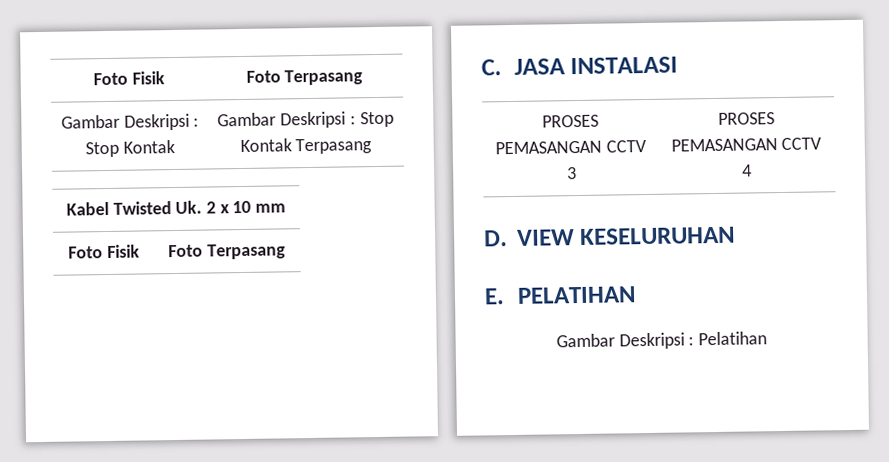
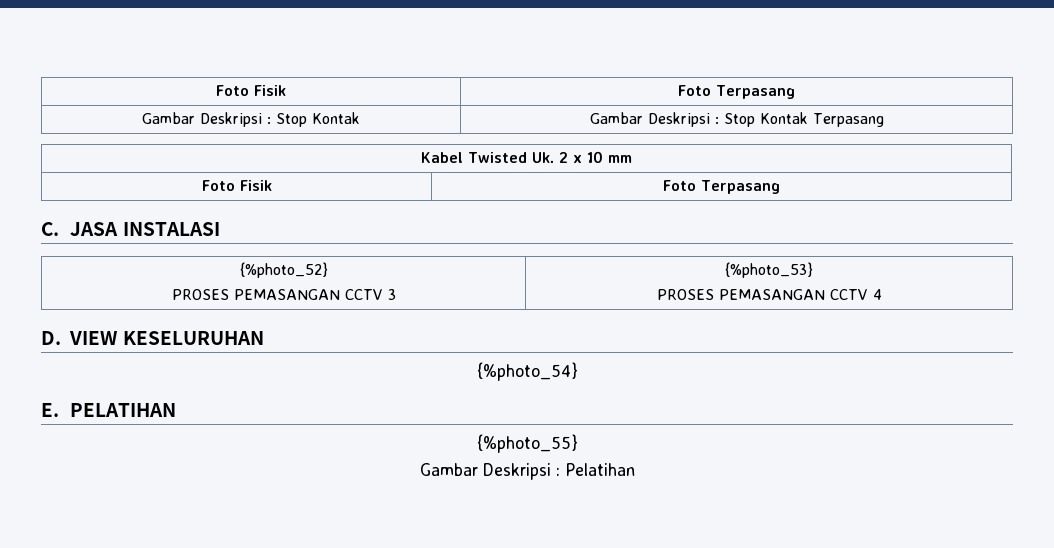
(679, 65) none -> [239,262,328,278] {%photo_52} //
(577, 173) none -> [725,262,813,278] {%photo_53} //
(736, 235) none -> [476,362,578,381] // {%photo_54}
(636, 295) none -> [476,434,578,453] // {%photo_55}

